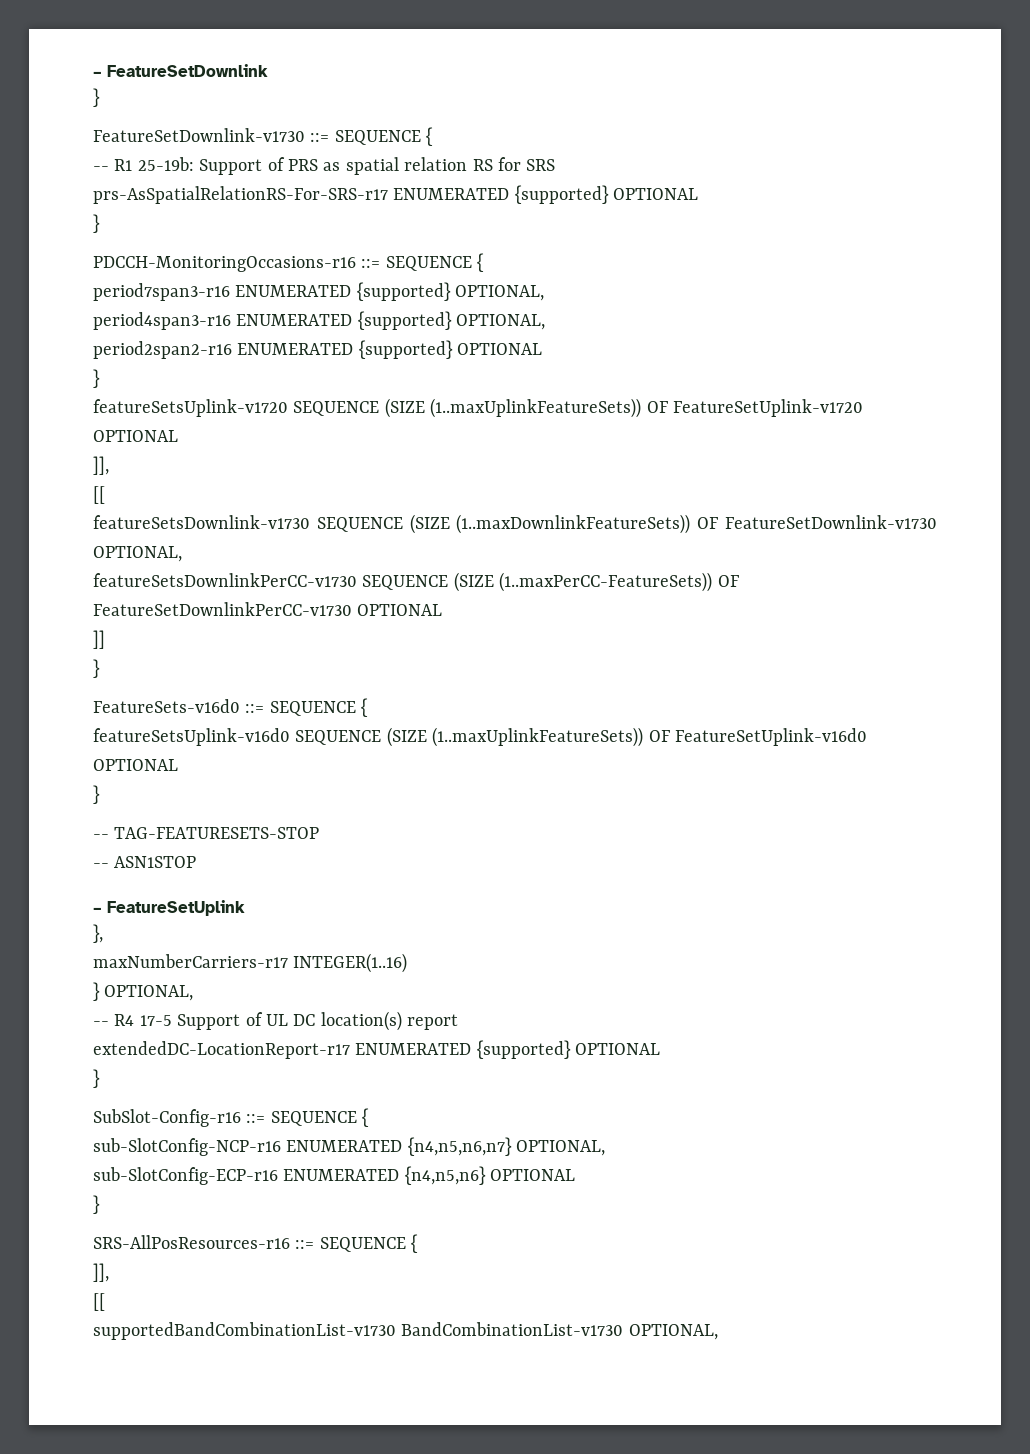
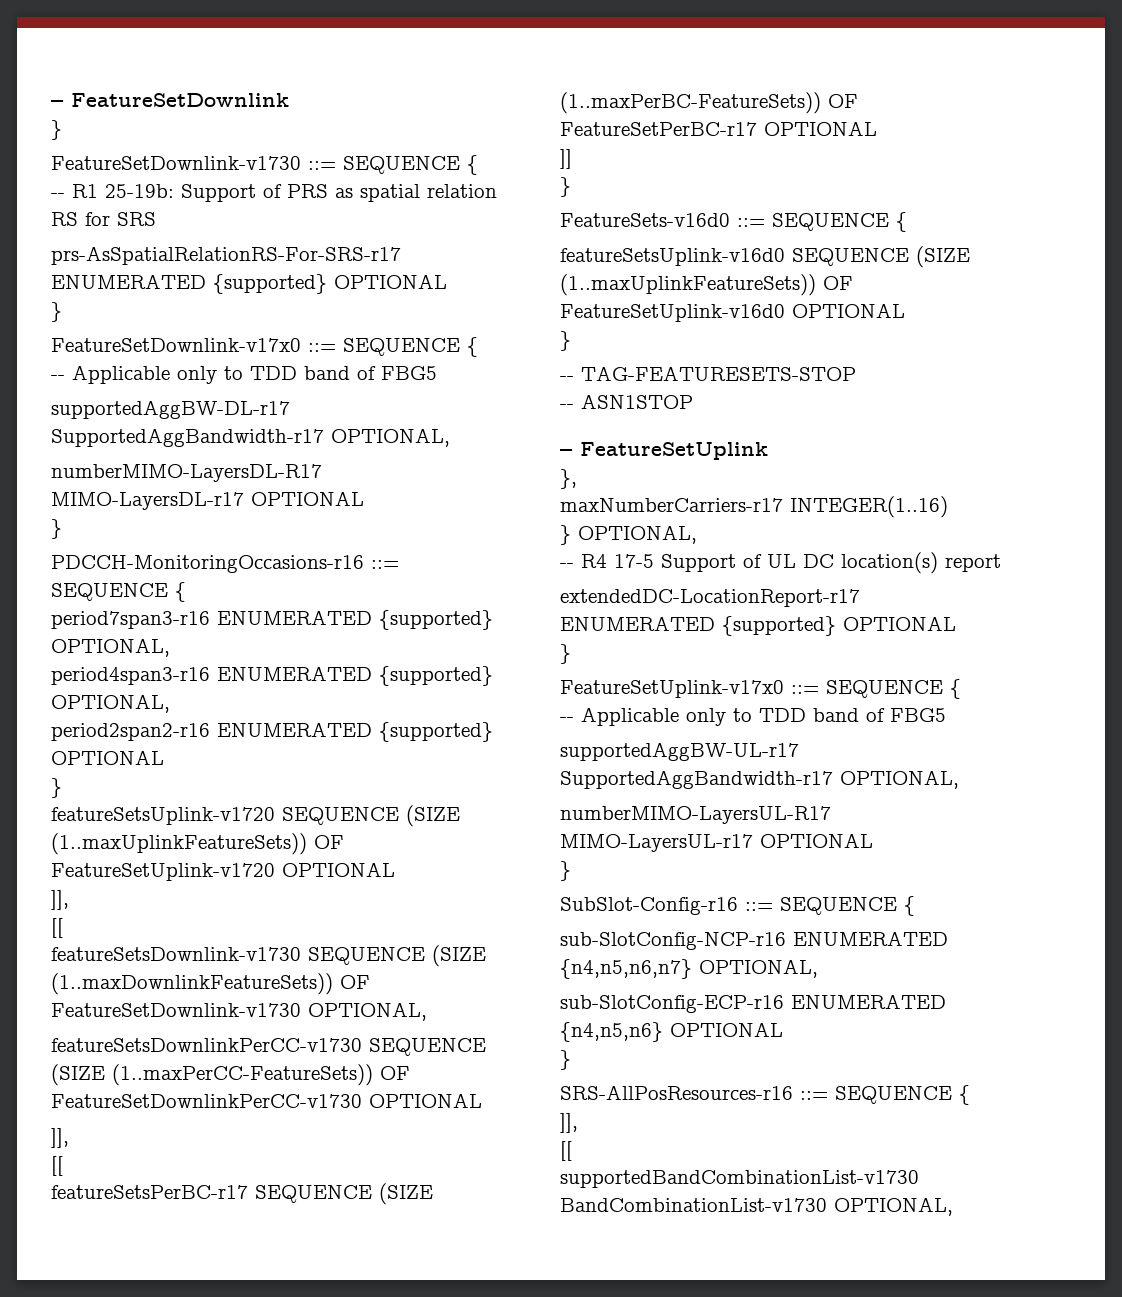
(100, 223) none -> [51,337,478,357] [51,365,437,384] [51,400,290,419] [51,428,450,447] [51,464,322,482] [51,491,364,510] [51,519,62,539] // FeatureSetDownlink-v17x0 ::= SEQUENCE { // -- Applicable only to TDD band of FBG5 // supportedAggBW-DL-r17 SupportedAggBandwidth-r17 OPTIONAL, // numberMIMO-LayersDL-R17 MIMO-LayersDL-r17 OPTIONAL // }
(443, 610) none -> [51,1128,69,1148] [51,1156,63,1176] [51,1183,433,1205] [560,92,858,114] [560,121,877,136] // ]], // [[ // featureSetsPerBC-r17 SEQUENCE (SIZE (1..maxPerBC-FeatureSets)) OF FeatureSetPerBC-r17 OPTIONAL
(100, 1078) none -> [560,679,961,699] [560,707,946,726] [560,742,799,761] [560,770,959,789] [560,806,831,824] [560,833,873,852] [560,861,571,881] // FeatureSetUplink-v17x0 ::= SEQUENCE { // -- Applicable only to TDD band of FBG5 // supportedAggBW-UL-r17 SupportedAggBandwidth-r17 OPTIONAL, // numberMIMO-LayersUL-R17 MIMO-LayersUL-r17 OPTIONAL // }

